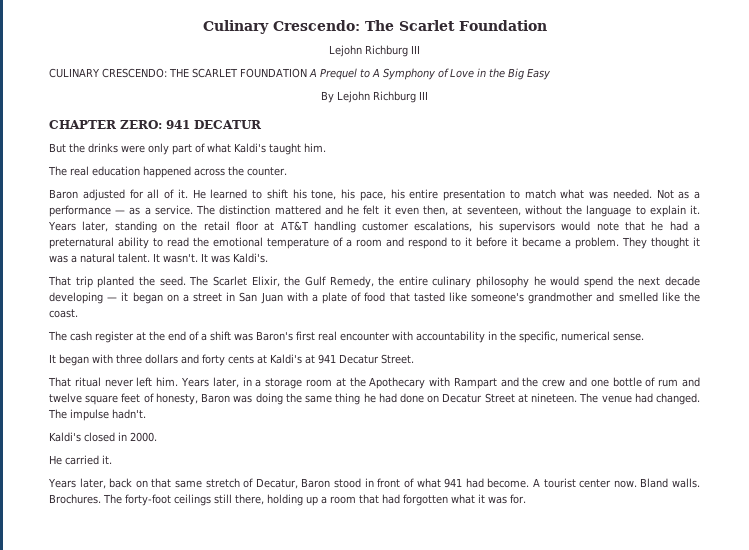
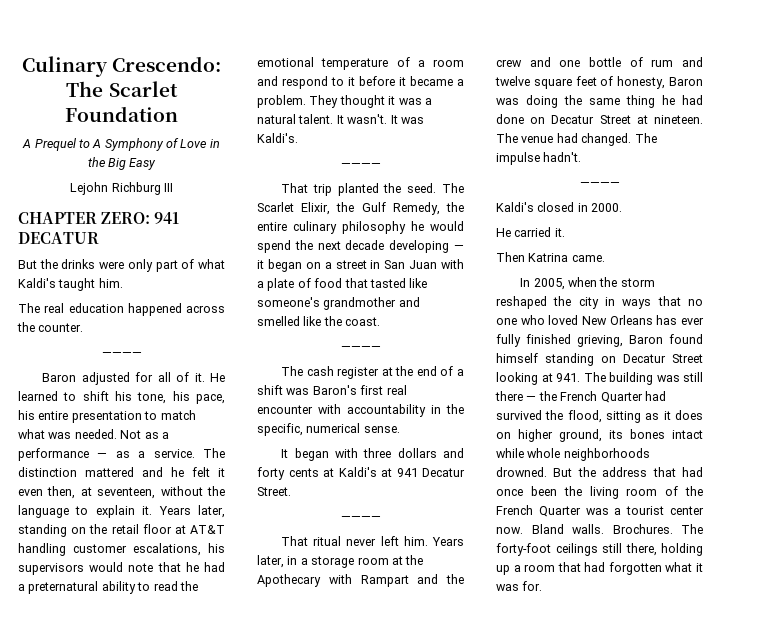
[329,45,420,57] [49,68,307,78] Lejohn Richburg III // CULINARY CRESCENDO: THE SCARLET FOUNDATION -> (178, 114) none
[321,91,334,103] By -> (157, 164) none
(287, 171) none -> [101,352,142,357] // ————
(268, 258) none -> [340,163,381,168] // ————
(78, 313) none -> [340,346,381,351] // ————
(414, 359) none -> [340,516,381,521] // ————
(146, 414) none -> [579,182,620,187] // ————
[48,478,540,489] Years later, back on that same stretch of Decatur, Baron stood in front of what 941 had become. A -> [496,252,605,262] [520,277,655,290] [496,296,703,309] [496,315,704,325] [496,334,703,347] [496,353,703,366] [496,372,703,385] [495,391,666,403] [496,410,703,423] [496,429,703,442] [496,448,650,461] [496,467,703,477] [496,486,703,499] [496,505,622,517] Then Katrina came. // In 2005, when the storm reshaped the city in ways that no one who loved New Orleans has ever fully finished grieving, Baron found himself standing on Decatur Street looking at 941. The building was still there — the French Quarter had survived the flood, sitting as it does on higher ground, its bones intact while whole neighborhoods drowned. But the address that had once been the living room of the French Quarter was a

